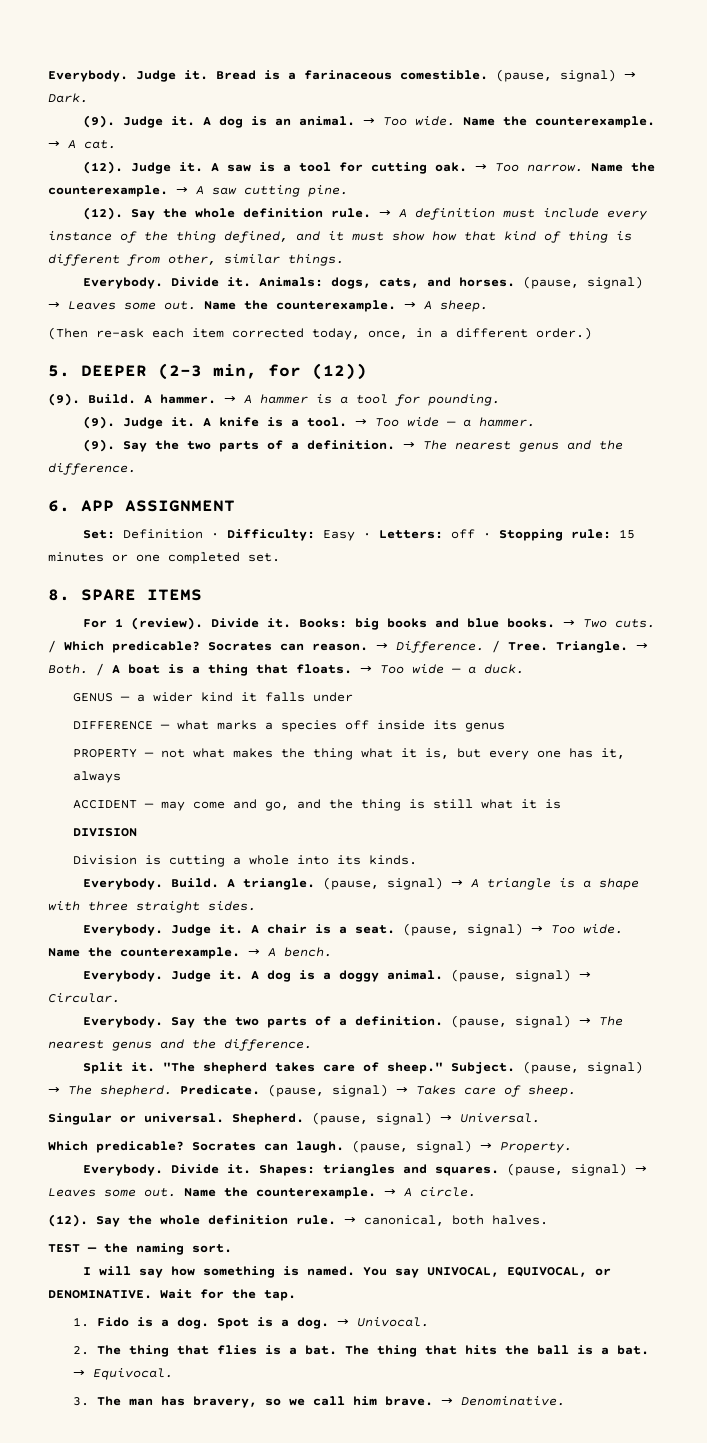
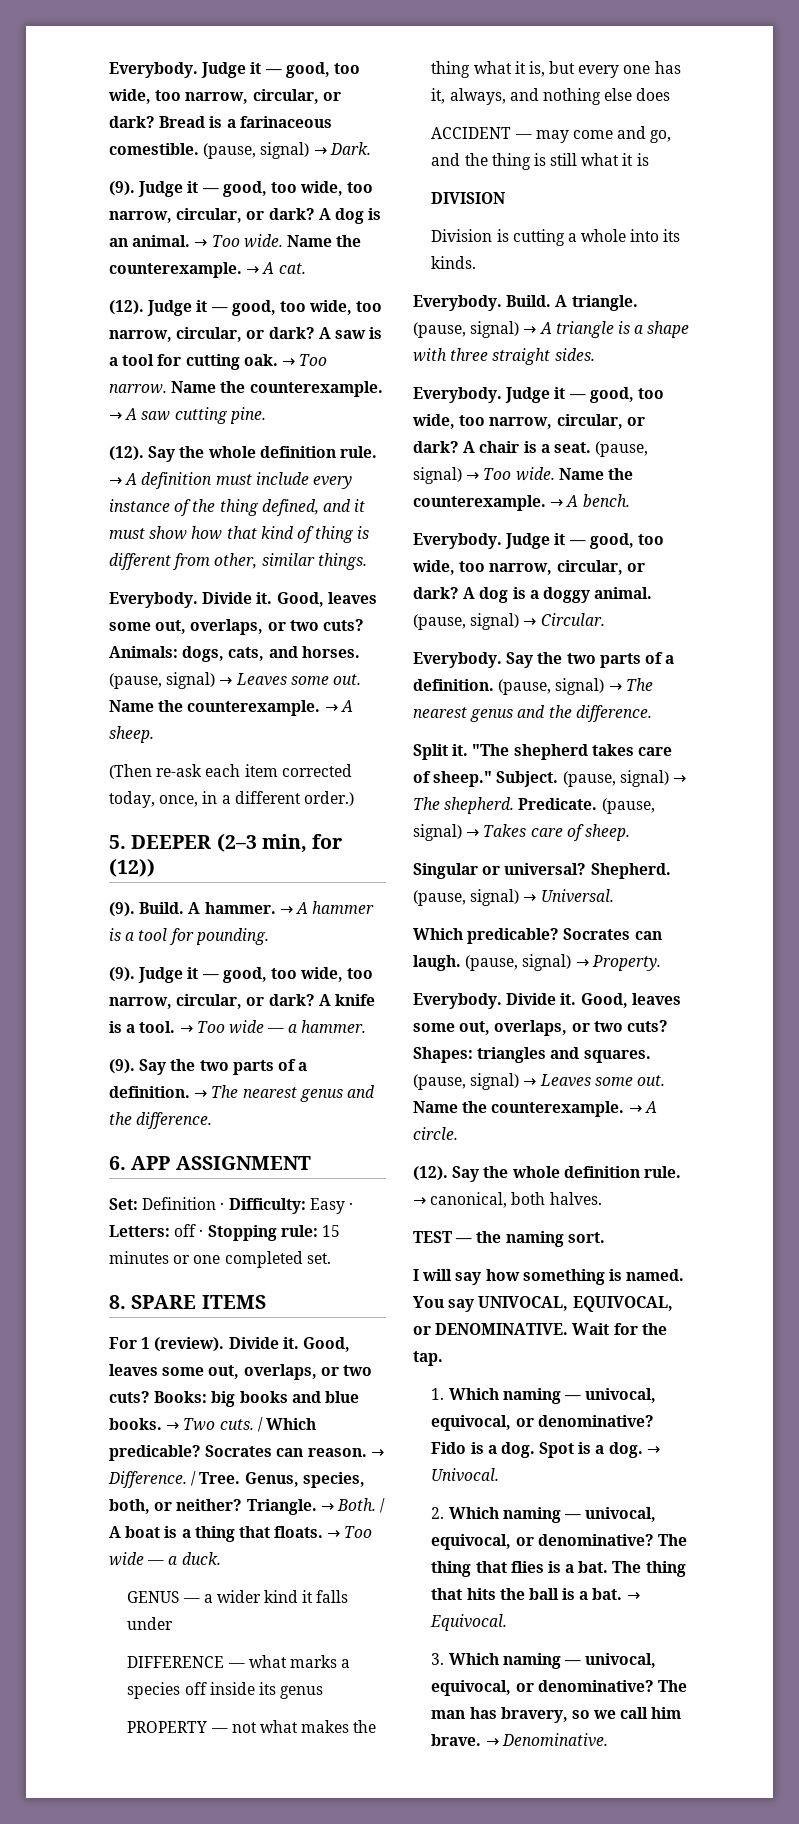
[48,70,208,82] Everybody. Judge it. -> [109,62,360,78] [108,89,341,104] [109,116,155,128] Everybody. Judge it — good, too wide, too narrow, circular, or dark?
[170,116,195,126] it. -> [187,181,374,197] [109,208,315,223] it — good, too wide, too narrow, circular, or dark?
[178,162,203,172] it. -> [196,300,383,316] [109,327,315,342] it — good, too wide, too narrow, circular, or dark?
(251, 282) none -> [276,592,377,607] [109,619,364,635] Good, leaves some out, overlaps, or two cuts?
[170,417,195,427] it. -> [187,967,374,983] [109,994,315,1009] it — good, too wide, too narrow, circular, or dark?
(291, 623) none -> [302,1337,350,1352] [109,1364,372,1380] [109,1391,150,1403] Good, leaves some out, overlaps, or two cuts?
(548, 646) none -> [244,1472,365,1488] [109,1499,243,1514] Genus, species, both, or neither?
[72,771,121,783] always -> [449,88,671,105] always, and nothing else does
[218,924,243,934] it. -> [554,387,664,403] [412,414,645,429] [413,441,459,453] it — good, too wide, too narrow, circular, or dark?
[218,970,243,980] it. -> [554,533,664,549] [412,560,645,575] [413,587,459,599] it — good, too wide, too narrow, circular, or dark?
[144,1113,224,1123] universal. -> [504,863,587,875] universal?
(251, 1169) none -> [580,993,681,1008] [413,1020,668,1036] Good, leaves some out, overlaps, or two cuts?
(89, 1322) none -> [448,1388,657,1404] [431,1415,654,1431] Which naming — univocal, equivocal, or denominative?
(89, 1350) none -> [448,1507,657,1523] [431,1534,654,1550] Which naming — univocal, equivocal, or denominative?
(89, 1401) none -> [448,1653,657,1669] [431,1680,654,1696] Which naming — univocal, equivocal, or denominative?

